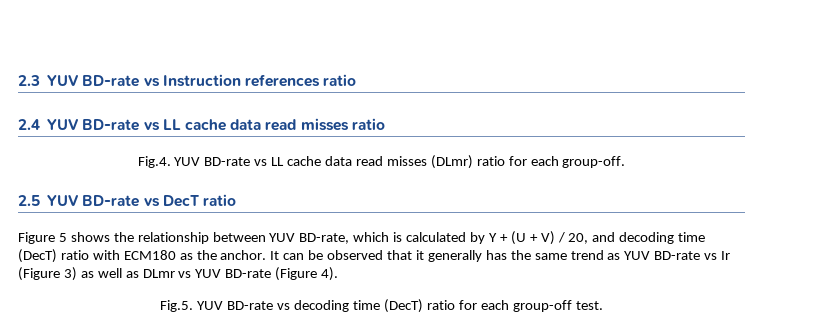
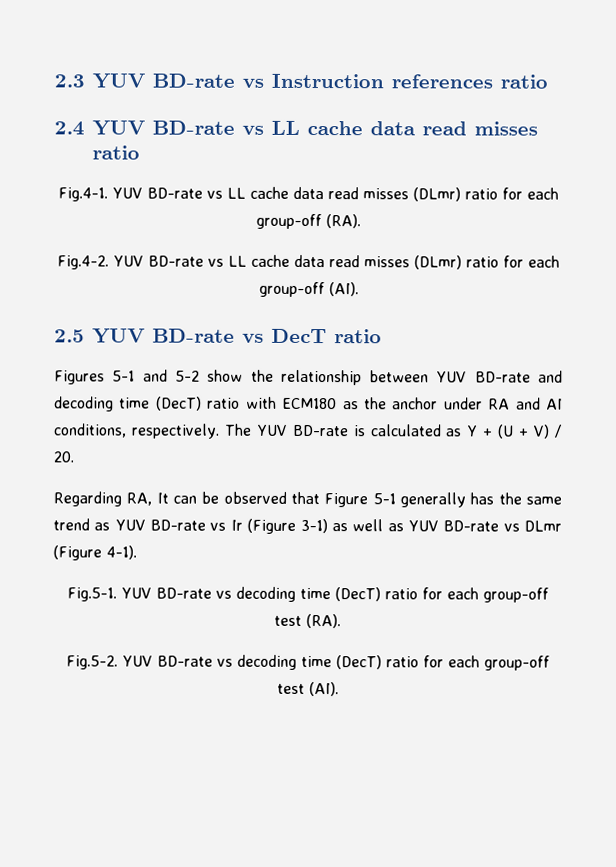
[137,156,171,168] Fig.4. -> [58,187,108,202] Fig.4-1.
[562,156,626,168] group-off. -> [256,213,361,230] [57,254,560,270] [258,281,359,298] group-off (RA). // Fig.4-2. YUV BD-rate vs LL cache data read misses (DLmr) ratio for each group-off (AI).
[18,231,589,245] Figure 5 shows the relationship between YUV BD-rate, which is calculated by Y + (U + V) / 20, -> [54,369,531,386] Figures 5-1 and 5-2 show the relationship between YUV BD-rate
[220,250,267,260] anchor. -> [392,397,564,410] [53,423,563,439] [53,451,74,463] [53,491,153,507] anchor under RA and AI conditions, respectively. The YUV BD-rate is calculated as Y + (U + V) / 20. // Regarding RA,
[415,250,424,260] it -> [324,493,396,508] Figure 5-1
[63,267,77,281] 3) -> [300,518,328,534] 3-1)
[142,267,339,281] [160,300,194,312] DLmr vs YUV BD-rate (Figure 4). // Fig.5. -> [407,520,562,532] [53,545,137,561] [66,587,117,602] YUV BD-rate vs DLmr (Figure 4-1). // Fig.5-1.
[575,301,603,310] test. -> [274,613,341,629] [65,654,550,671] [276,682,339,697] test (RA). // Fig.5-2. YUV BD-rate vs decoding time (DecT) ratio for each group-off test (AI).

